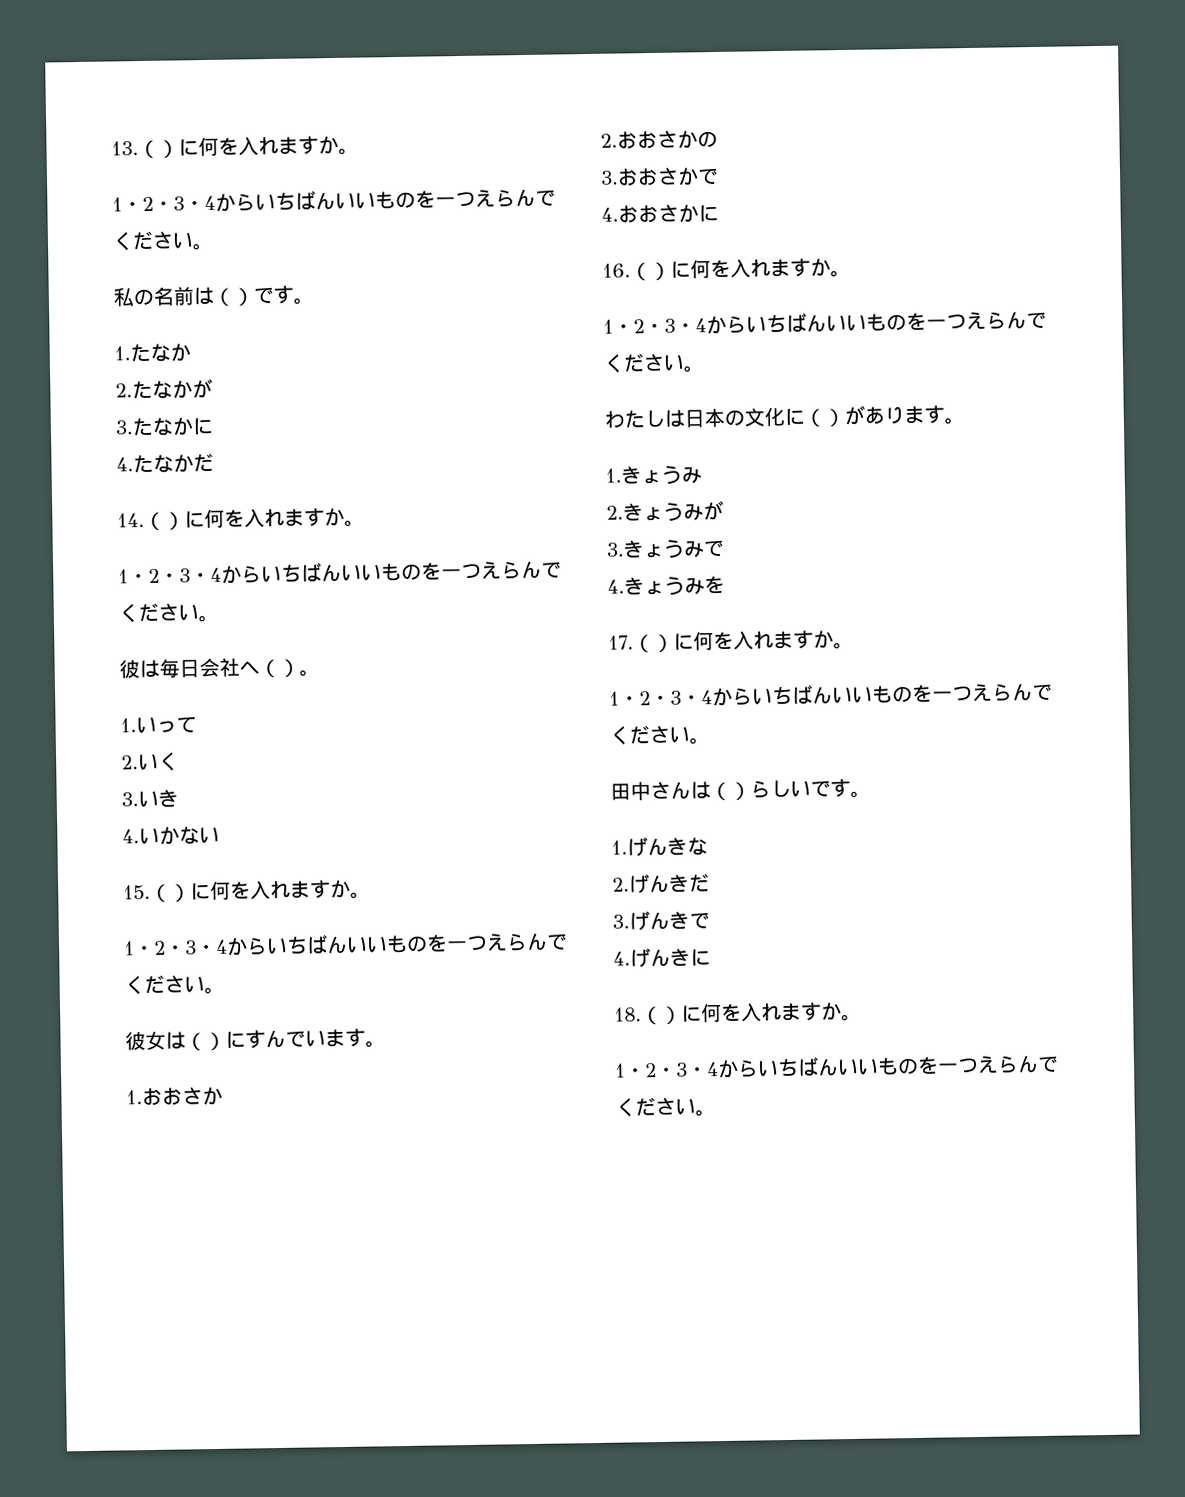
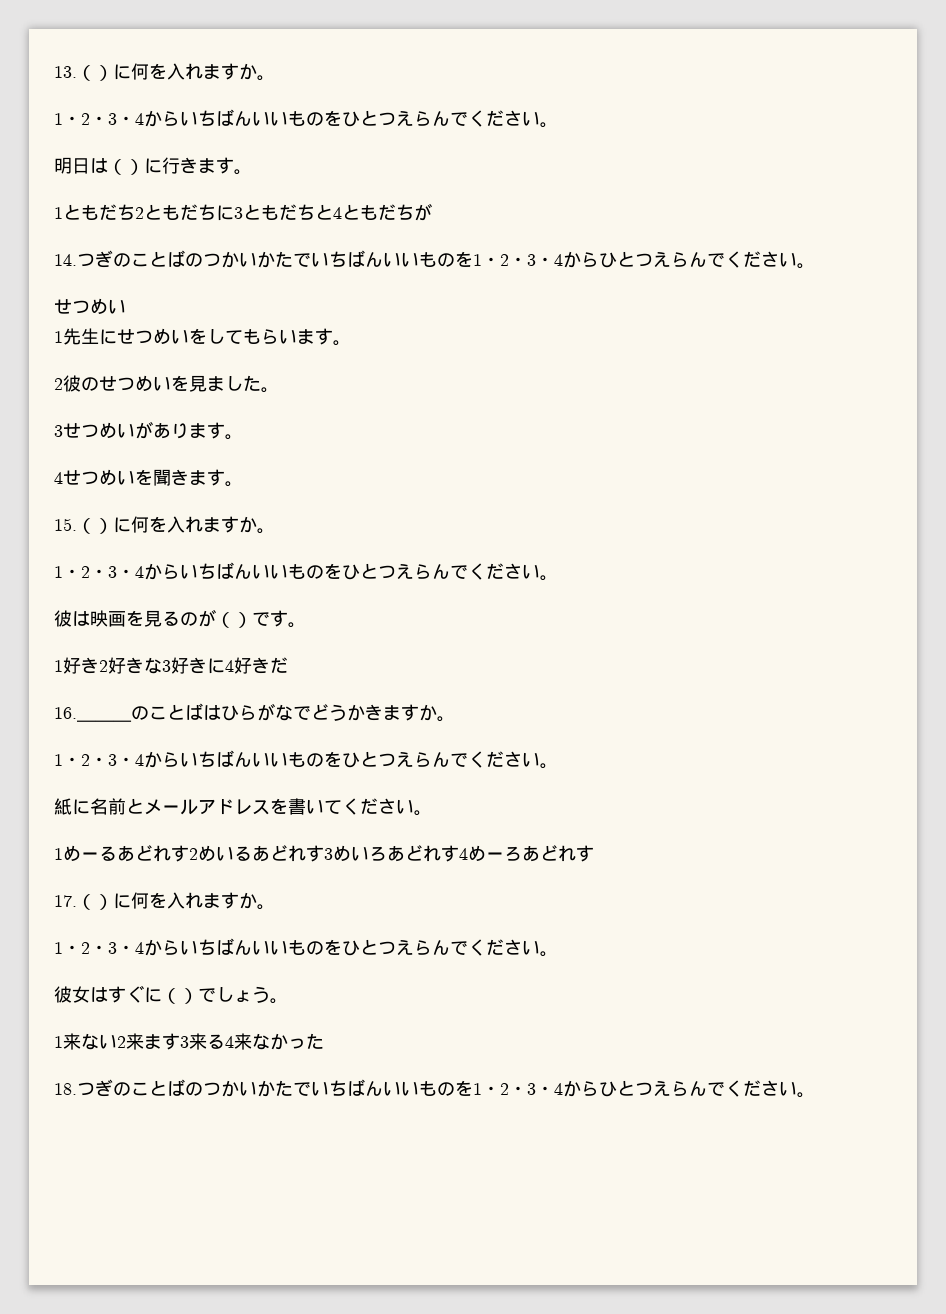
[435,188,556,208] [112,230,214,251] [113,285,314,307] [114,343,191,363] [115,378,213,400] [115,417,214,437] [116,452,214,474] [117,507,365,532] [118,560,562,584] [118,602,219,623] [119,657,320,679] [120,716,197,734] [121,751,179,771] [121,789,179,808] [122,826,220,845] 一つえらんでください。 // 私の名前は（）です。 // 1.たなか // 2.たなかが // 3.たなかに // 4.たなかだ // 14.（）に何を入れますか。 // 1・2・3・4からいちばんいいものを一つえらんでください。 // 彼は毎日会社へ（）。 // 1.いって // 2.いく // 3.いき // 4.いかない -> [342,110,558,128] [54,157,252,175] [54,203,432,221] [54,250,815,269] [54,298,126,314] [54,328,351,346] [54,375,279,393] [54,421,243,440] [54,469,243,487] ひとつえらんでください。 // 明日は（）に行きます。 // 1ともだち2ともだちに3ともだちと4ともだちが // 14.つぎのことばのつかいかたでいちばんいいものを1・2・3・4からひとつえらんでください。 // せつめい // 1先生にせつめいをしてもらいます。 // 2彼のせつめいを見ました。 // 3せつめいがあります。 // 4せつめいを聞きます。
[447,932,568,952] [124,974,225,995] [125,1028,386,1052] [126,1086,223,1107] [600,130,718,150] [600,167,719,187] [601,204,719,224] [602,258,771,282] 一つえらんでください。 // 彼女は（）にすんでいます。 // 1.おおさか // 2.おおさかの // 3.おおさかで // 4.おおさかに // 16.（）に何を入れ -> [342,563,558,581] [54,609,306,628] [54,657,288,674] [54,707,77,719] [77,703,383,722] ひとつえらんでください。 // 彼は映画を見るのが（）です。 // 1好き2好きな3好きに4好きだ // 16.＿＿＿のことばはひらがなでどうかき
[926,311,1047,331] [603,353,705,373] [604,405,965,429] [605,465,702,485] [606,500,724,522] [606,539,725,559] [607,575,725,596] 一つえらんでください。 // わたしは日本の文化に（）があります。 // 1.きょうみ // 2.きょうみが // 3.きょうみで // 4.きょうみを -> [342,751,558,769] [54,798,432,816] [54,845,594,862] ひとつえらんでください。 // 紙に名前とメールアドレスを書いてください。 // 1めーるあどれす2めいるあどれす3めいろあどれす4めーろあどれす
[932,683,1053,703] [609,725,710,745] [610,778,871,802] [611,837,708,857] [612,873,710,894] [612,911,710,931] [613,948,711,968] [614,1002,862,1026] [614,1056,959,1079] 一つえらんでください。 // 田中さんは（）らしいです。 // 1.げんきな // 2.げんきだ // 3.げんきで // 4.げんきに // 18.（）に何を入れますか。 // 1・2・3・4からいちばんいいものを一 -> [342,939,558,957] [54,985,288,1004] [54,1033,324,1050] [54,1079,635,1097] ひとつえらんでください。 // 彼女はすぐに（）でしょう。 // 1来ない2来ます3来る4来なかった // 18.つぎのことばのつかいかたでいちばんいいものを1・2・3・4からひと

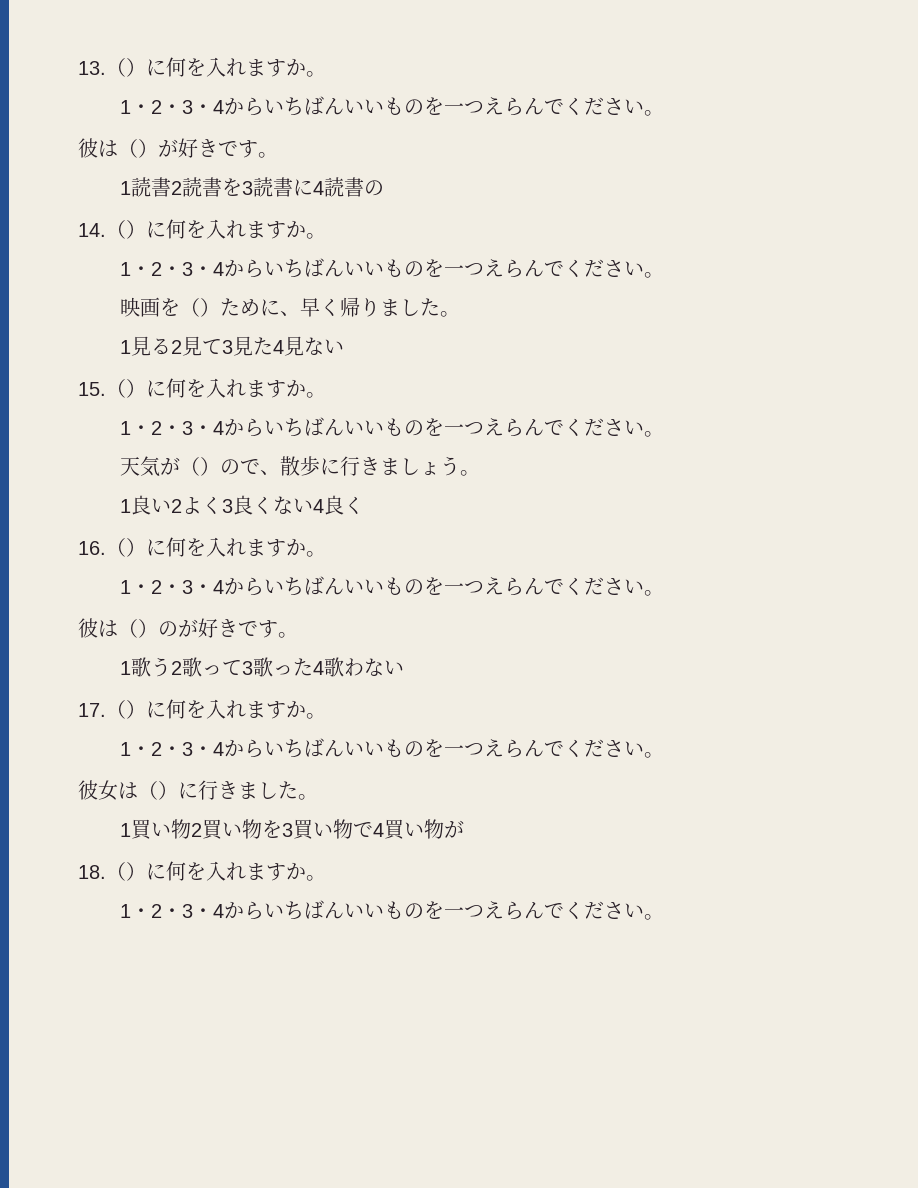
[342,110,558,128] [54,157,252,175] [54,203,432,221] [54,250,815,269] [54,298,126,314] [54,328,351,346] [54,375,279,393] [54,421,243,440] [54,469,243,487] ひとつえらんでください。 // 明日は（）に行きます。 // 1ともだち2ともだちに3ともだちと4ともだちが // 14.つぎのことばのつかいかたでいちばんいいものを1・2・3・4からひとつえらんでください。 // せつめい // 1先生にせつめいをしてもらいます。 // 2彼のせつめいを見ました。 // 3せつめいがあります。 // 4せつめいを聞きます。 -> [444,97,665,116] [78,138,278,158] [120,177,385,197] [78,219,326,239] [120,258,665,278] [120,297,461,317] [120,336,345,356] 一つえらんでください。 // 彼は（）が好きです。 // 1読書2読書を3読書に4読書の // 14.（）に何を入れますか。 // 1・2・3・4からいちばんいいものを一つえらんでください。 // 映画を（）ために、早く帰りました。 // 1見る2見て3見た4見ない
[342,563,558,581] [54,609,306,628] [54,657,288,674] [54,707,77,719] [77,703,383,722] ひとつえらんでください。 // 彼は映画を見るのが（）です。 // 1好き2好きな3好きに4好きだ // 16.＿＿＿のことばはひらがなでどうかき -> [444,418,665,437] [120,456,481,477] [120,495,365,515] [78,537,246,557] 一つえらんでください。 // 天気が（）ので、散歩に行きましょう。 // 1良い2よく3良くない4良く // 16.（）に何を入れ
[342,751,558,769] [54,798,432,816] [54,845,594,862] ひとつえらんでください。 // 紙に名前とメールアドレスを書いてください。 // 1めーるあどれす2めいるあどれす3めいろあどれす4めーろあどれす -> [444,577,665,596] [78,618,298,638] [120,657,405,677] 一つえらんでください。 // 彼は（）のが好きです。 // 1歌う2歌って3歌った4歌わない
[342,939,378,956] ひと -> [444,745,465,756] 一
[108,985,288,1004] [54,1033,324,1050] [54,1079,635,1097] すぐに（）でしょう。 // 1来ない2来ます3来る4来なかった // 18.つぎのことばのつかいかたでいちばんいいものを1・2・3・4からひと -> [138,780,318,800] [120,819,465,840] [78,861,326,881] [120,900,465,920] （）に行きました。 // 1買い物2買い物を3買い物で4買い物が // 18.（）に何を入れますか。 // 1・2・3・4からいちばんいいものを一

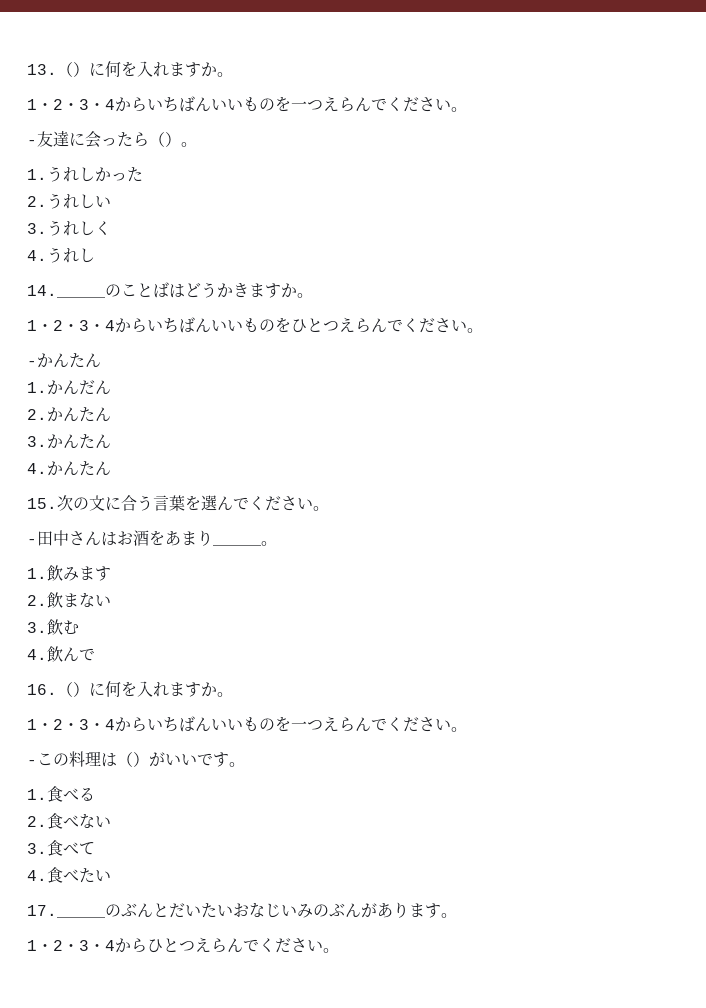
[78,138,278,158] [120,177,385,197] [78,219,246,239] 彼は（）が好きです。 // 1読書2読書を3読書に4読書の // 14.（）に何を入れ -> [27,130,197,148] [27,166,143,182] [27,193,111,209] [27,220,111,236] [27,247,95,263] [27,285,57,296] [57,282,249,298] -友達に会ったら（）。 // 1.うれしかった // 2.うれしい // 3.うれしく // 4.うれし // 14.＿＿＿のことばはどうかき
[444,259,665,278] [120,297,461,317] [120,336,345,356] [78,378,326,398] [120,417,665,437] [120,456,481,477] [120,495,365,515] 一つえらんでください。 // 映画を（）ために、早く帰りました。 // 1見る2見て3見た4見ない // 15.（）に何を入れますか。 // 1・2・3・4からいちばんいいものを一つえらんでください。 // 天気が（）ので、散歩に行きましょう。 // 1良い2よく3良くない4良く -> [291,317,483,333] [27,353,101,368] [27,380,111,395] [27,407,111,422] [27,434,111,449] [27,461,111,476] [27,495,329,511] [27,530,277,546] [27,565,111,581] [27,592,111,608] [27,619,79,635] [27,646,95,662] ひとつえらんでください。 // -かんたん // 1.かんだん // 2.かんたん // 3.かんたん // 4.かんたん // 15.次の文に合う言葉を選んでください。 // -田中さんはお酒をあまり＿＿＿。 // 1.飲みます // 2.飲まない // 3.飲む // 4.飲んで
[78,618,298,638] [120,657,405,677] [78,699,326,719] [120,738,665,758] [78,780,318,801] [120,819,465,840] [78,861,326,881] [120,900,665,920] 彼は（）のが好きです。 // 1歌う2歌って3歌った4歌わない // 17.（）に何を入れますか。 // 1・2・3・4からいちばんいいものを一つえらんでください。 // 彼女は（）に行きました。 // 1買い物2買い物を3買い物で4買い物が // 18.（）に何を入れますか。 // 1・2・3・4からいちばんいいものを一つえらんでください。 -> [27,751,245,767] [27,786,95,802] [27,813,111,829] [27,840,95,856] [27,867,111,883] [27,905,57,916] [57,902,457,918] [27,937,339,953] -この料理は（）がいいです。 // 1.食べる // 2.食べない // 3.食べて // 4.食べたい // 17.＿＿＿のぶんとだいたいおなじいみのぶんがあります。 // 1・2・3・4からひとつえらんでください。

